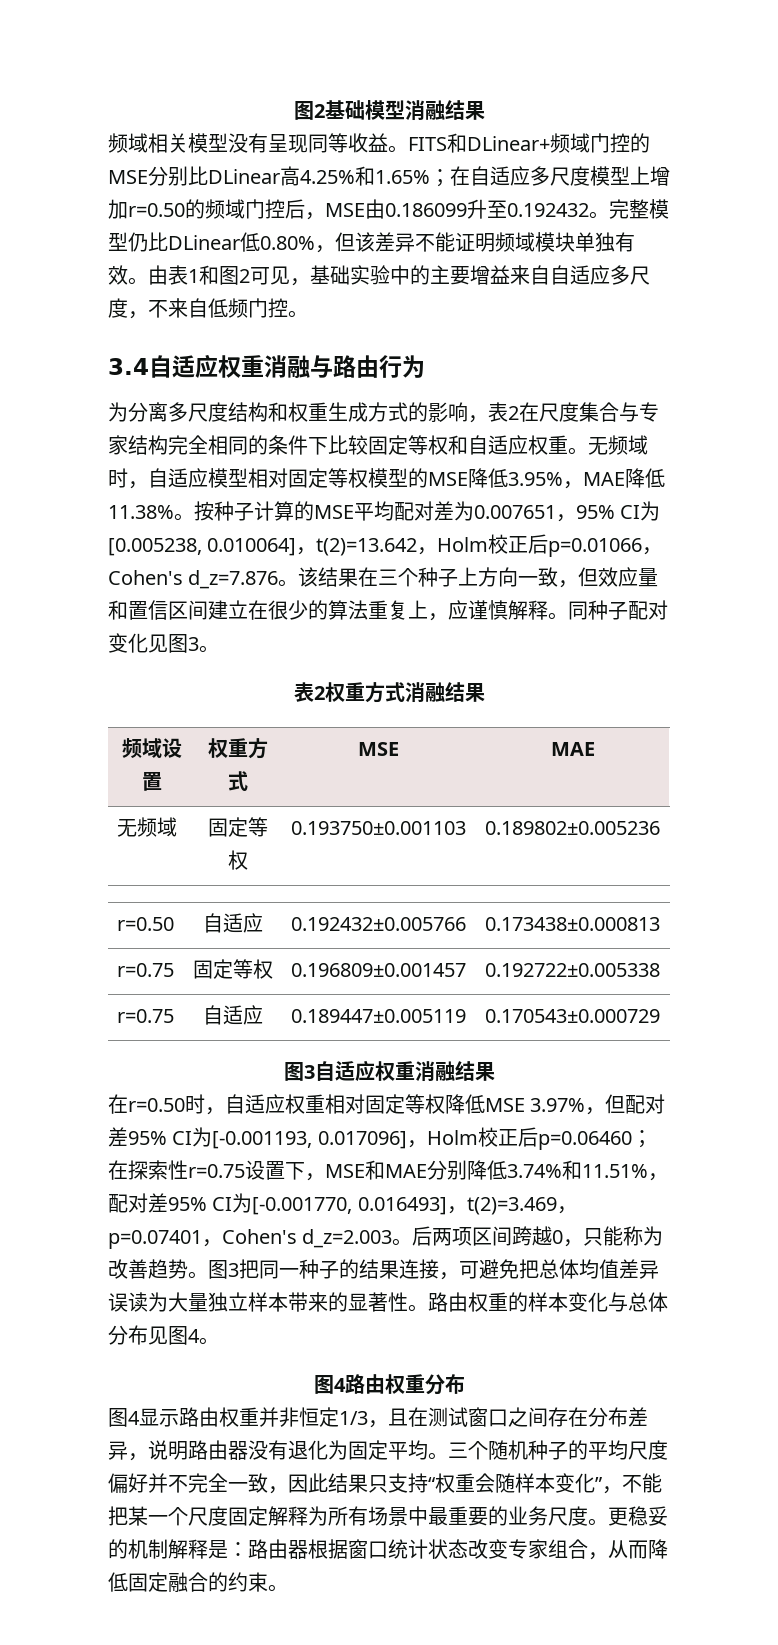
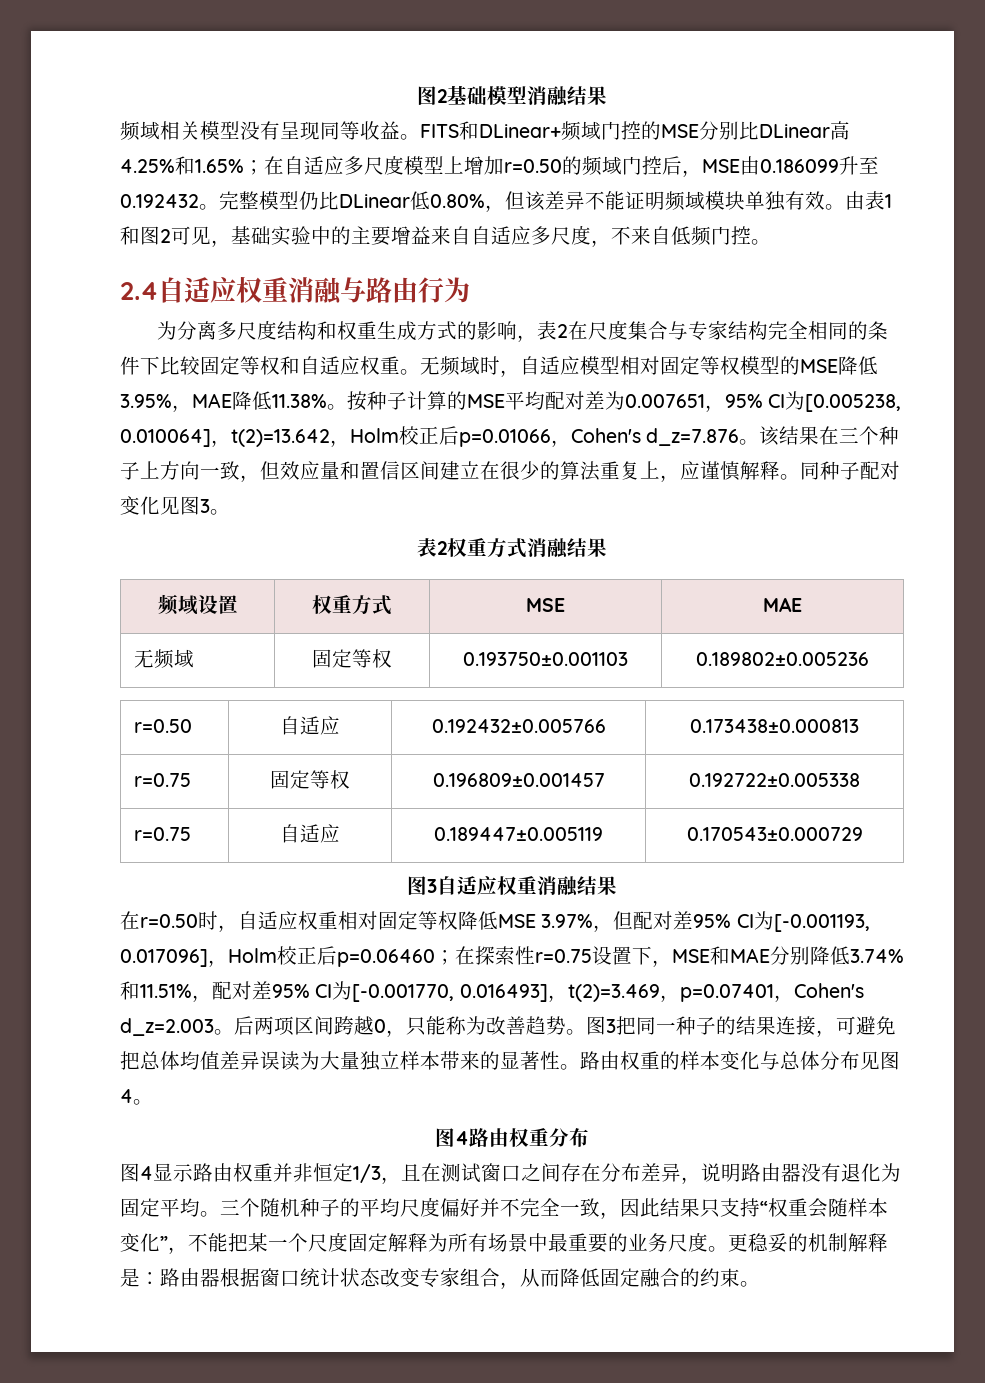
[108,358,149,375] 3.4 -> [120,282,158,300] 2.4

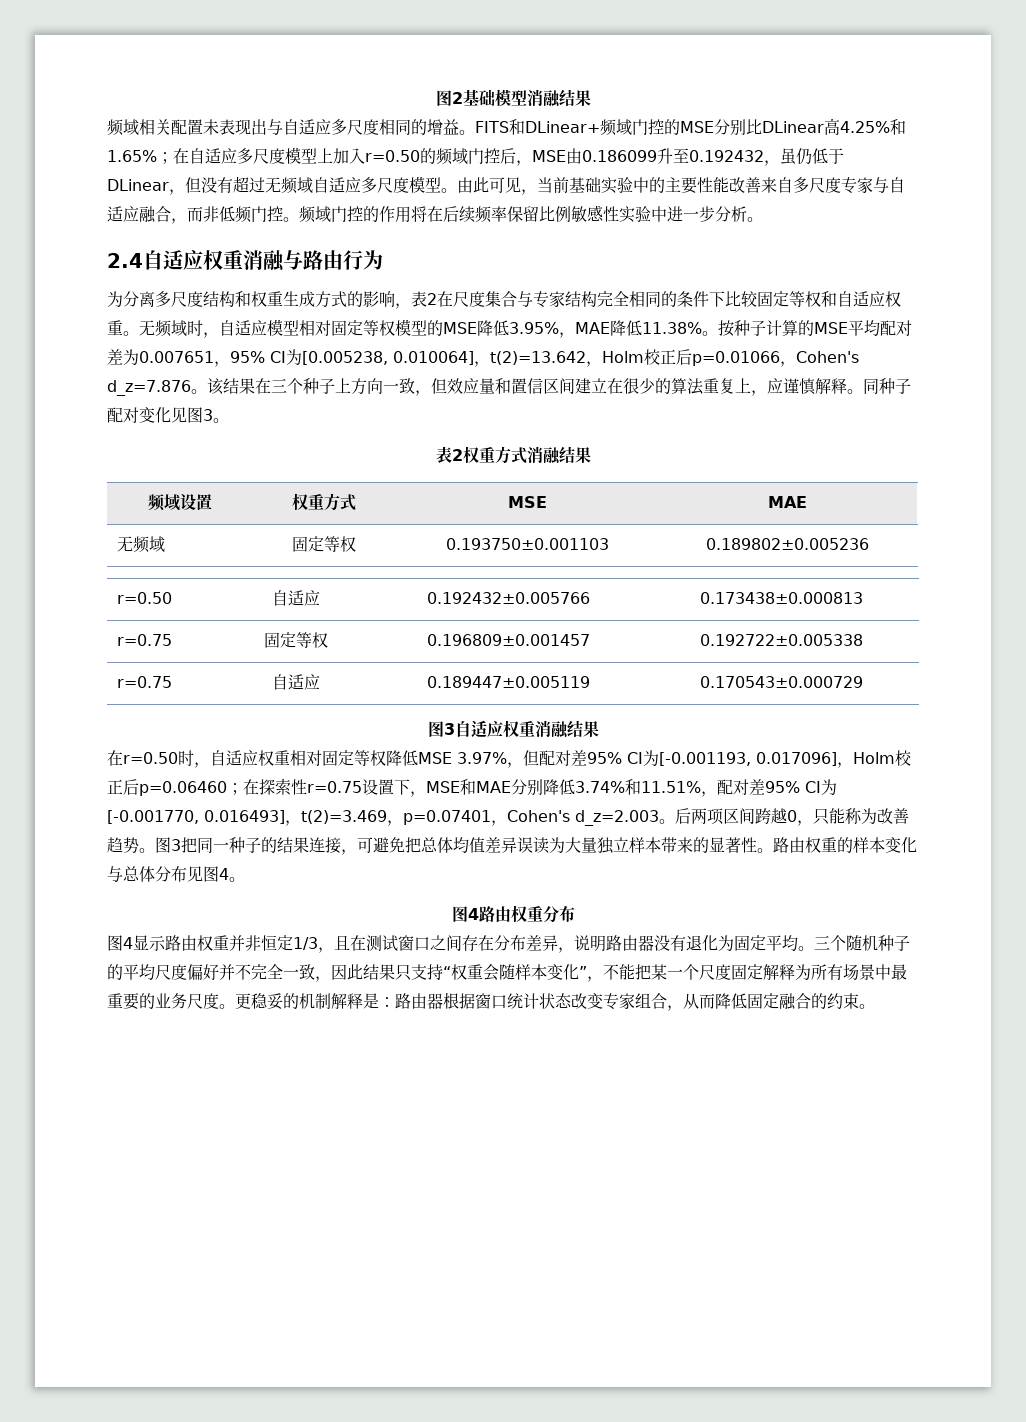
[200,121,380,140] 模型没有呈现同等收 -> [171,119,443,135] 配置未表现出与自适应多尺度相同的增
[464,156,504,175] 增加 -> [333,148,365,164] 加入
[199,191,892,212] [120,226,751,247] 。完整模型仍比DLinear低0.80%，但该差异不能证明频域模块单独有效。由表1和图2可见，基础实验中的主要增益来自自适应多尺度，不来自低频门控 -> [764,148,844,166] [107,176,905,195] [107,205,747,224] ，虽仍低于DLinear，但没有超过无频域自适应多尺度模型。由此可见，当前基础实验中的主要性能改善来自多尺度专家与自适应融合，而非低频门控。频域门控的作用将在后续频率保留比例敏感性实验中进一步分析

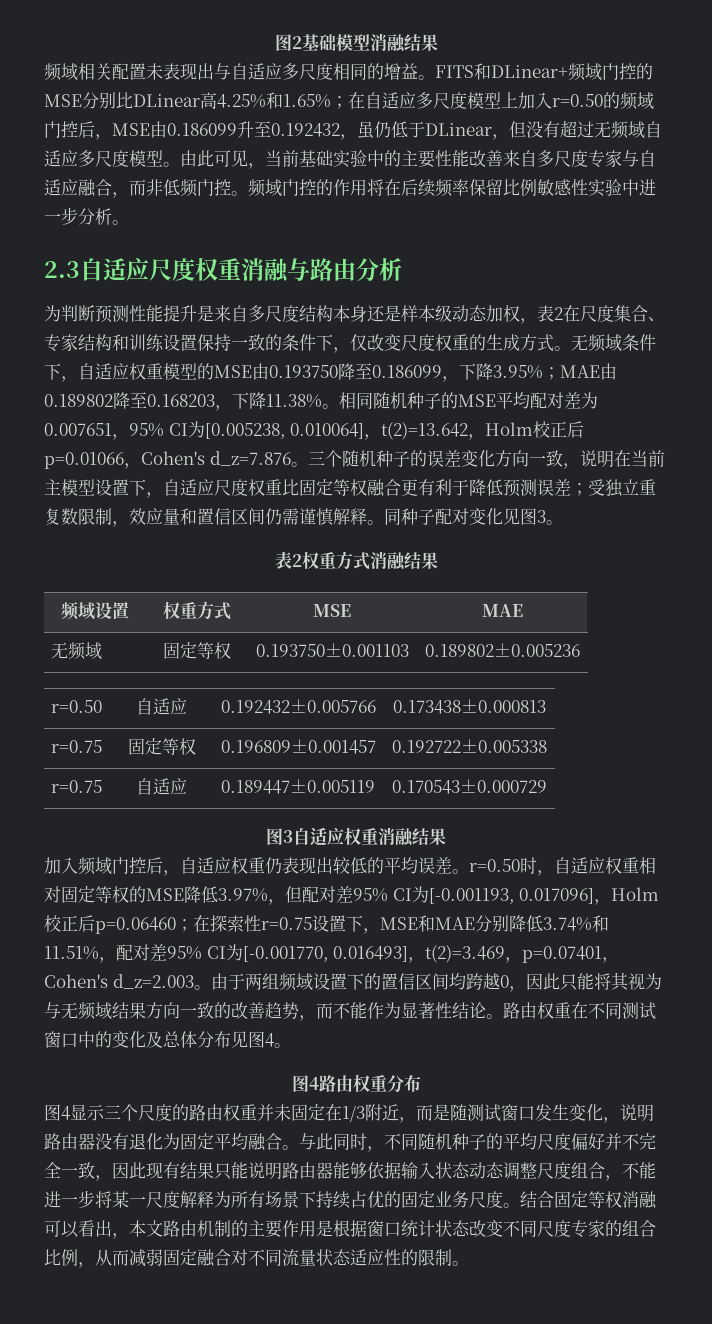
[107,250,203,270] 2.4自适应 -> [44,258,195,281] 2.3自适应尺度
[343,250,383,270] [107,291,395,308] 行为 // 为分离多尺度结构和权重生成方式的影响 -> [356,258,402,282] [44,305,520,323] 分析 // 为判断预测性能提升是来自多尺度结构本身还是样本级动态加权
[517,291,533,307] 与 -> [648,317,665,322] 、
[597,291,901,307] [107,319,798,338] 完全相同的条件下比较固定等权和自适应权重。无频域时，自适应模型相对固定等权模型的MSE降低3.95%，MAE降低11.38%。按种子计算 -> [112,334,656,353] [44,363,617,382] [44,392,441,411] 和训练设置保持一致的条件下，仅改变尺度权重的生成方式。无频域条件下，自适应权重模型的MSE由0.193750降至0.186099，下降3.95%；MAE由0.189802降至0.168203，下降11.38%。相同随机种子
[207,378,783,396] 该结果在三个种子上方向一致，但效应量和置信区间建立在很少的算法重复上，应 -> [307,450,665,469] [44,479,656,498] [44,508,299,527] 三个随机种子的误差变化方向一致，说明在当前主模型设置下，自适应尺度权重比固定等权融合更有利于降低预测误差；受独立重复数限制，效应量和置信区间仍需
[107,750,123,766] 在 -> [44,857,469,876] 加入频域门控后，自适应权重仍表现出较低的平均误差。
[386,750,452,766] 降低MSE -> [129,886,218,903] 的MSE降低
[675,808,909,826] [107,837,917,855] [107,866,123,882] 后两项区间跨越0，只能称为改善趋势。图3把同一种子的结果连接，可避免把总体均值差异误读为大量独立样本带来的显著性。路由权重的样本变化与 -> [210,972,662,992] [44,1002,656,1021] [44,1031,163,1048] 由于两组频域设置下的置信区间均跨越0，因此只能将其视为与无频域结果方向一致的改善趋势，而不能作为显著性结论。路由权重在不同测试窗口中的变化及
[165,935,558,953] 路由权重并非恒定1/3，且在测试窗口之间存在分布差异 -> [104,1104,603,1123] 三个尺度的路由权重并未固定在1/3附近，而是随测试窗口发生变化
[798,935,846,951] 。三个 -> [248,1133,418,1152] 融合。与此同时，不同
[363,964,907,982] [107,993,443,1010] 结果只支持“权重会随样本变化”，不能把某一个尺度固定解释为所有场景中最重要的业务尺度。更稳妥的机制解释是：路由器 -> [146,1162,656,1181] [44,1190,657,1209] [44,1220,333,1239] 现有结果只能说明路由器能够依据输入状态动态调整尺度组合，不能进一步将某一尺度解释为所有场景下持续占优的固定业务尺度。结合固定等权消融可以看出，本文路由机制的主要作用是
[603,993,859,1011] 专家组合，从而降低固定融合的约束 -> [503,1220,656,1238] [44,1249,452,1268] 不同尺度专家的组合比例，从而减弱固定融合对不同流量状态适应性的限制

